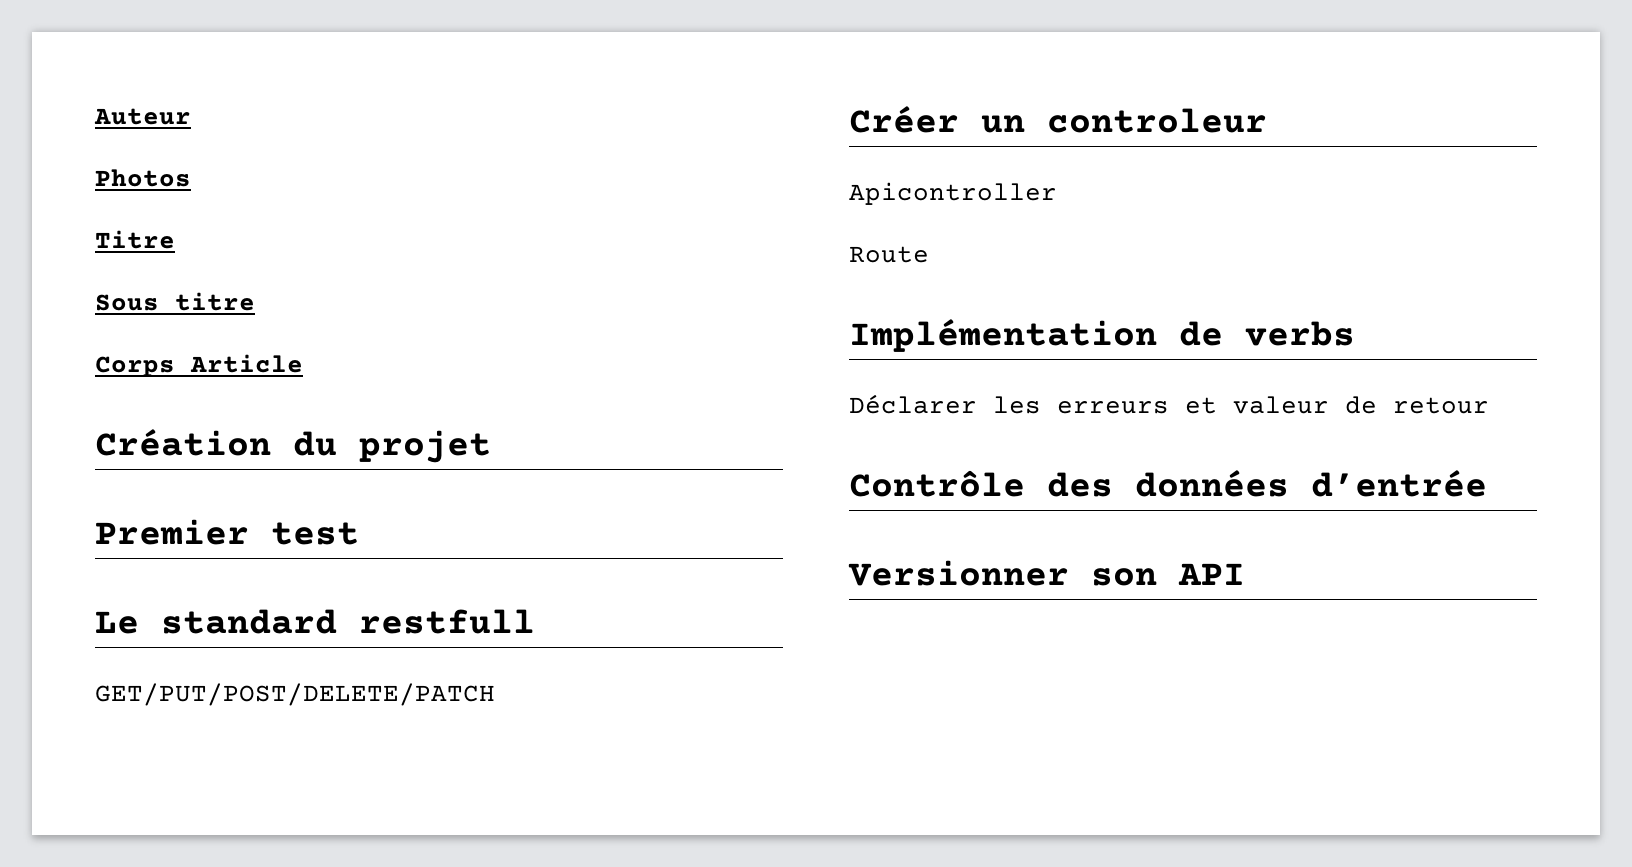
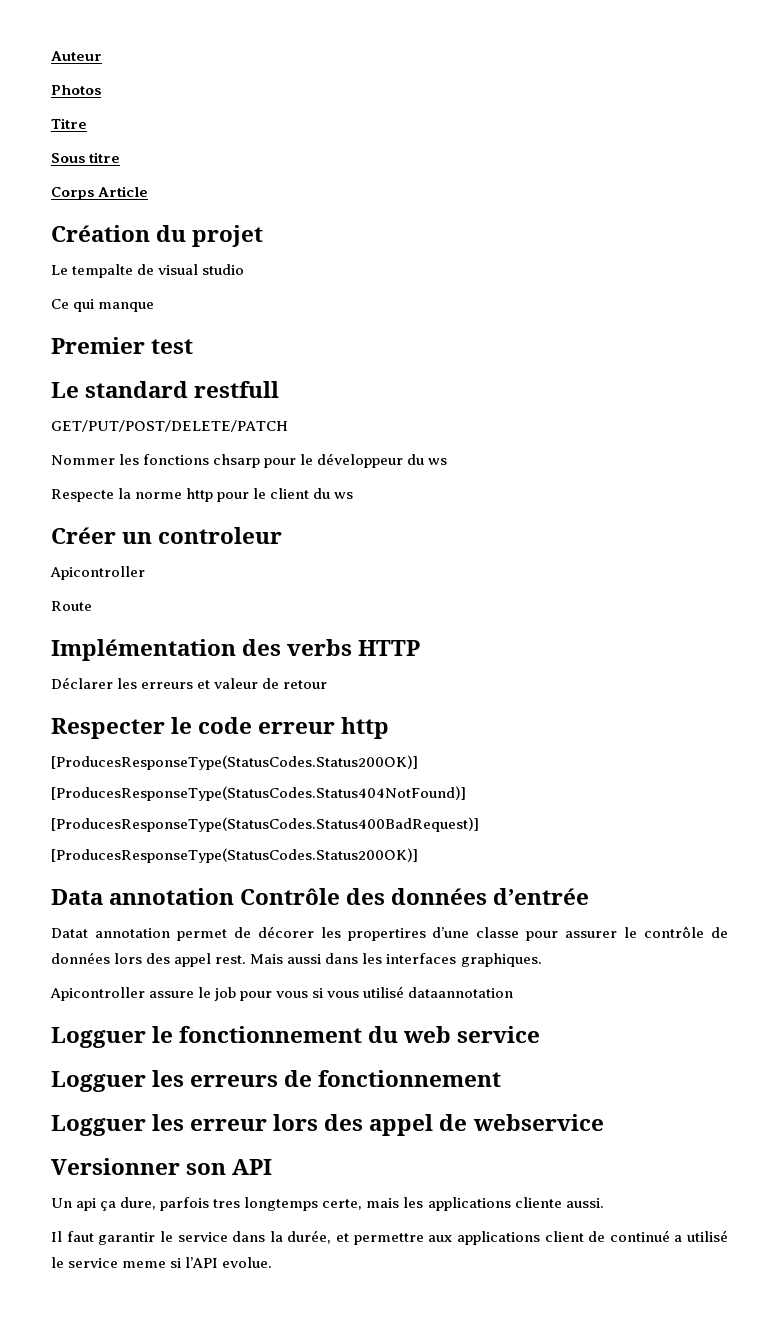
(491, 446) none -> [51,264,245,278] [51,299,155,312] // Le tempalte de visual studio // Ce qui manque
(495, 694) none -> [51,453,448,468] [51,488,354,502] // Nommer les fonctions chsarp pour le développeur du ws // Respecte la norme http pour le client du ws
[1179,321,1223,346] de -> [242,639,282,656] des
(1355, 333) none -> [358,640,421,656] HTTP
[849,470,1487,497] [848,560,1245,586] Contrôle des données d’entrée // Versionner son API -> [51,717,390,739] [51,755,418,770] [51,786,466,801] [51,817,479,832] [51,848,418,863] [51,888,590,905] [51,926,728,941] [51,952,542,967] [50,986,514,1001] [51,1026,541,1048] [51,1070,502,1092] [51,1114,604,1136] [51,1158,273,1175] [51,1197,604,1211] [51,1230,728,1245] [51,1257,273,1268] Respecter le code erreur http // [ProducesResponseType(StatusCodes.Status200OK)] // [ProducesResponseType(StatusCodes.Status404NotFound)] // [ProducesResponseType(StatusCodes.Status400BadRequest)] // [ProducesResponseType(StatusCodes.Status200OK)] // Data annotation Contrôle des données d’entrée // Datat annotation permet de décorer les propertires d’une classe pour assurer le contrôle de données lors des appel rest. Mais aussi dans les interfaces graphiques. // Apicontroller assure le job pour vous si vous utilisé dataannotation // Logguer le fonctionnement du web service // Logguer les erreurs de fonctionnement // Logguer les erreur lors des appel de webservice // Versionner son API // Un api ça dure, parfois tres longtemps certe, mais les applications cliente aussi. // Il faut garantir le service dans la durée, et permettre aux applications client de continué a utilisé le service meme si l’API evolue.

